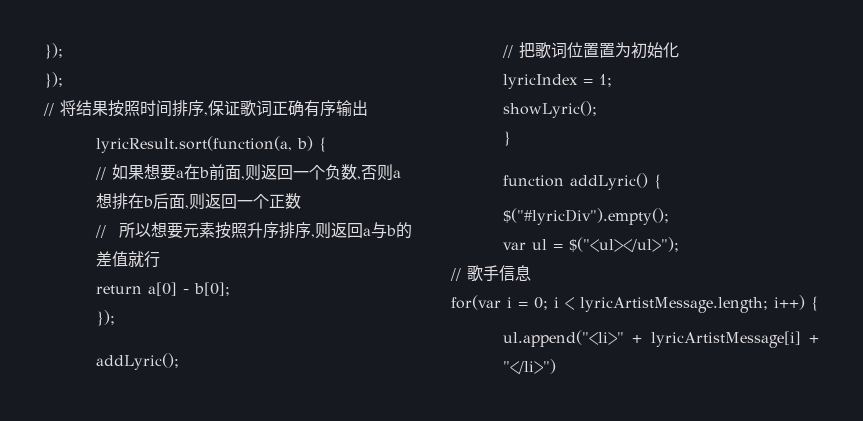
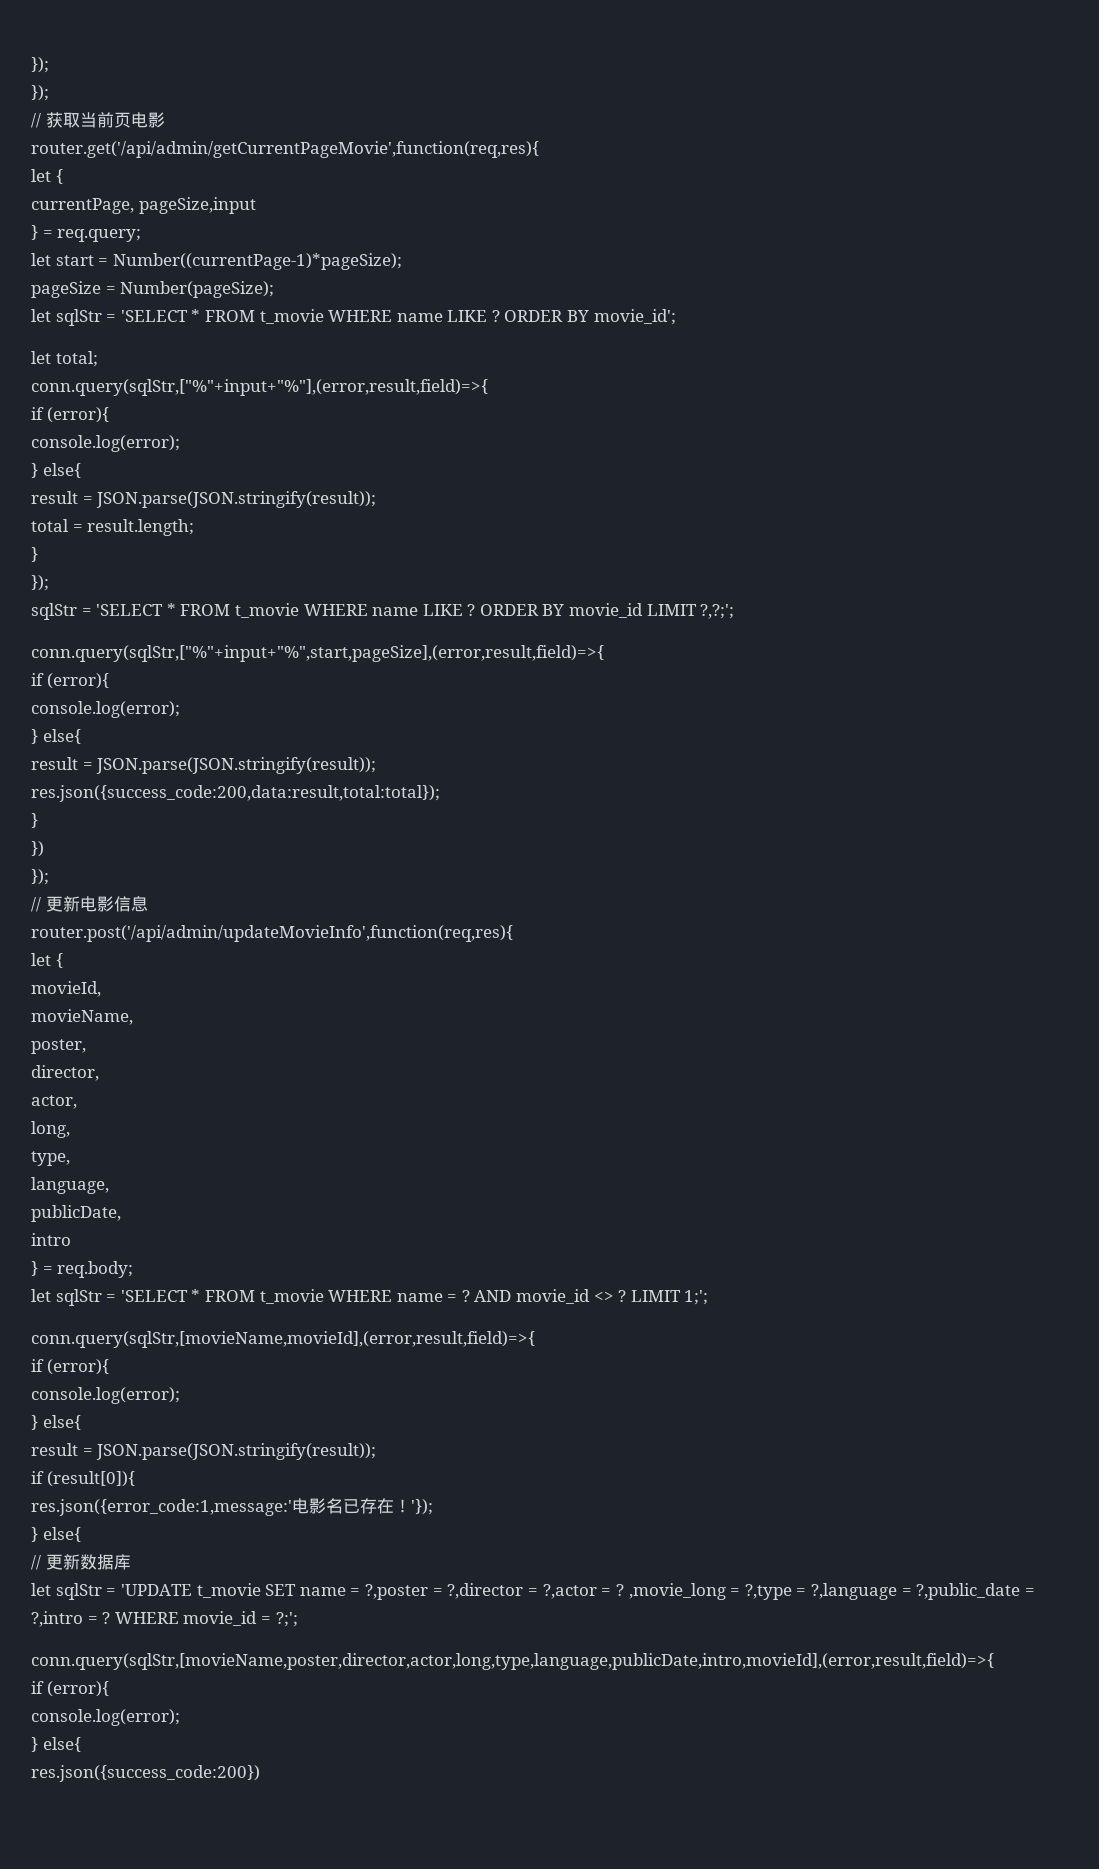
[60,100,368,117] [95,136,327,153] [94,164,401,181] [95,193,301,210] [94,222,412,239] [95,251,160,268] [95,282,230,296] [95,310,115,326] [95,353,179,370] [501,42,679,59] [502,74,612,89] [502,101,597,118] [502,131,511,146] [502,173,662,190] [502,208,669,225] [502,237,679,252] [450,265,499,282] 将结果按照时间排序,保证歌词正确有序输出 // lyricResult.sort(function(a, b) { // // 如果想要a在b前面,则返回一个负数,否则a想排在b后面,则返回一个正数 // // 所以想要元素按照升序排序,则返回a与b的差值就行 // return a[0] - b[0]; // }); // addLyric(); // // 把歌词位置置为初始化 // lyricIndex = 1; // showLyric(); // } // function addLyric() { // $("#lyricDiv").empty(); // var ul = $("<ul></ul>"); // // 歌手 -> [45,112,165,128] [31,141,539,158] [31,169,63,184] [31,197,256,214] [31,225,142,242] [31,253,402,270] [31,281,275,298] [31,309,676,326] [31,351,98,367] [31,379,488,396] [31,407,109,423] [31,435,180,452] [31,463,81,478] [31,491,377,508] [31,519,195,536] [31,547,38,562] [31,575,49,591] [31,603,735,620] [31,645,604,662] [31,673,109,689] [31,701,180,718] [31,729,81,744] [31,757,377,774] [31,785,440,802] [31,813,38,828] [31,841,44,857] [31,869,49,885] [31,896,114,912] 获取当前页电影 // router.get('/api/admin/getCurrentPageMovie',function(req,res){ // let { // currentPage, pageSize,input // } = req.query; // let start = Number((currentPage-1)*pageSize); // pageSize = Number(pageSize); // let sqlStr = 'SELECT * FROM t_movie WHERE name LIKE ? ORDER BY movie_id'; // let total; // conn.query(sqlStr,["%"+input+"%"],(error,result,field)=>{ // if (error){ // console.log(error); // } else{ // result = JSON.parse(JSON.stringify(result)); // total = result.length; // } // }); // sqlStr = 'SELECT * FROM t_movie WHERE name LIKE ? ORDER BY movie_id LIMIT ?,?;'; // conn.query(sqlStr,["%"+input+"%",start,pageSize],(error,result,field)=>{ // if (error){ // console.log(error); // } else{ // result = JSON.parse(JSON.stringify(result)); // res.json({success_code:200,data:result,total:total}); // } // }) // }); // // 更新电影
[451,295,819,313] [502,330,819,348] [502,359,556,374] for(var i = 0; i < lyricArtistMessage.length; i++) { // ul.append("<li>" + lyricArtistMessage[i] + "</li>") -> [31,925,513,942] [31,953,63,968] [31,981,101,997] [31,1009,133,1025] [31,1039,86,1054] [31,1065,99,1081] [31,1095,77,1109] [31,1121,70,1138] [31,1151,70,1166] [31,1177,109,1194] [31,1205,121,1222] [31,1233,71,1246] [31,1261,134,1278] [31,1289,709,1306] [31,1331,535,1348] [31,1359,109,1375] [31,1387,180,1404] [31,1415,81,1430] [31,1443,377,1460] [31,1471,135,1487] [31,1498,433,1516] [31,1527,81,1542] [31,1554,131,1570] [31,1583,1035,1600] [31,1611,298,1627] [31,1653,994,1670] [31,1681,109,1697] [31,1709,180,1726] [31,1737,81,1752] [31,1765,260,1782] router.post('/api/admin/updateMovieInfo',function(req,res){ // let { // movieId, // movieName, // poster, // director, // actor, // long, // type, // language, // publicDate, // intro // } = req.body; // let sqlStr = 'SELECT * FROM t_movie WHERE name = ? AND movie_id <> ? LIMIT 1;'; // conn.query(sqlStr,[movieName,movieId],(error,result,field)=>{ // if (error){ // console.log(error); // } else{ // result = JSON.parse(JSON.stringify(result)); // if (result[0]){ // res.json({error_code:1,message:'电影名已存在！'}); // } else{ // // 更新数据库 // let sqlStr = 'UPDATE t_movie SET name = ?,poster = ?,director = ?,actor = ? ,movie_long = ?,type = ?,language = ?,public_date = ?,intro = ? WHERE movie_id = ?;'; // conn.query(sqlStr,[movieName,poster,director,actor,long,type,language,publicDate,intro,movieId],(error,result,field)=>{ // if (error){ // console.log(error); // } else{ // res.json({success_code:200})

